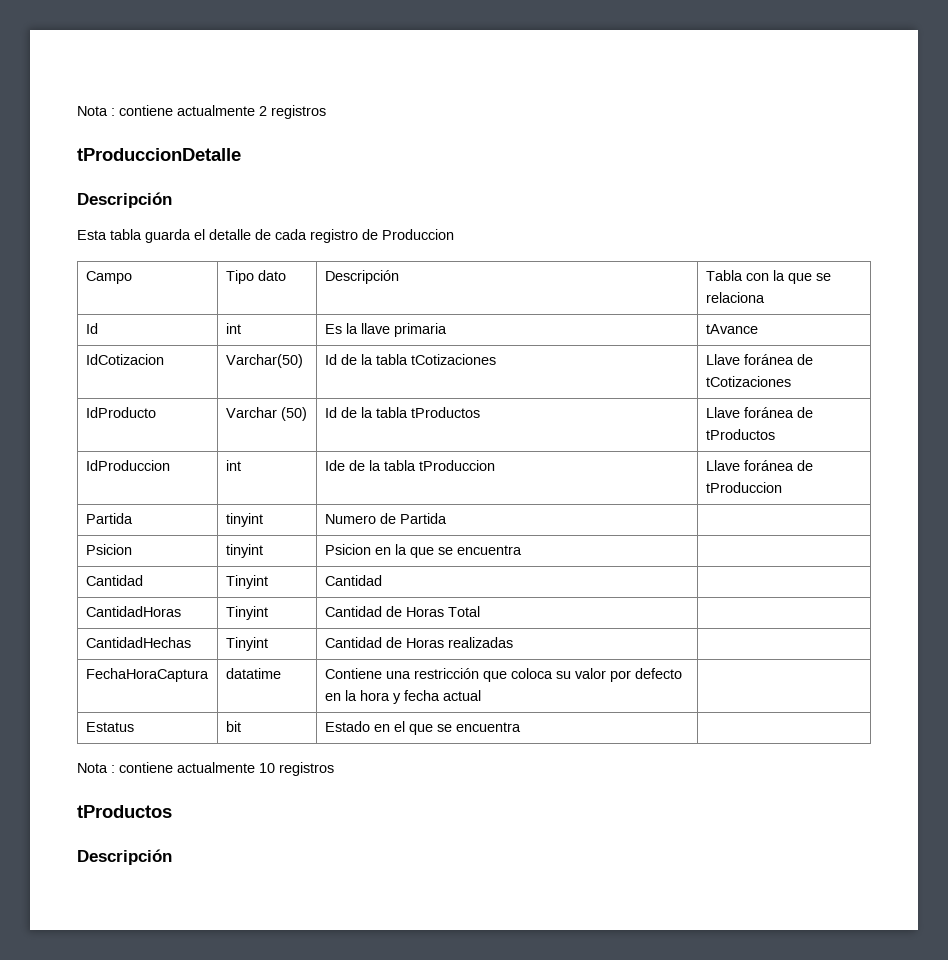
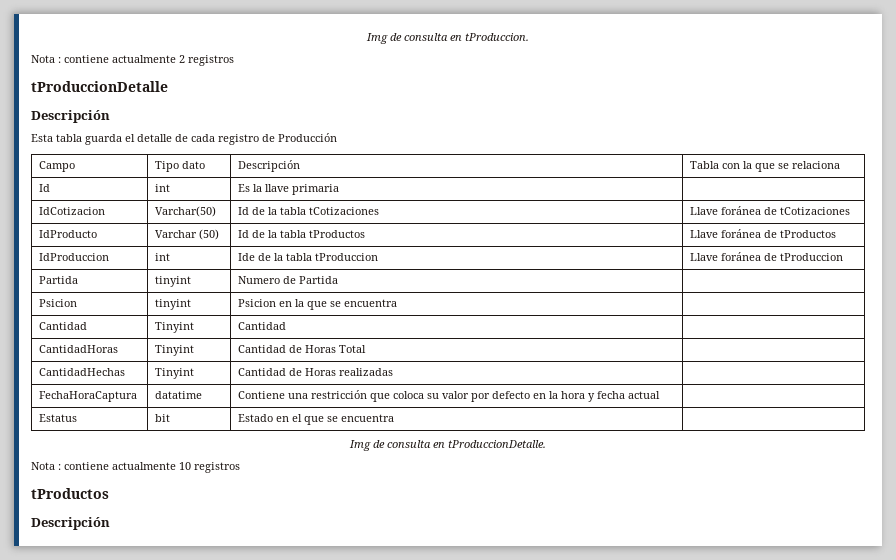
(77, 111) none -> [366,33,529,44] Img de consulta en tProduccion. //
[382,229,454,240] Produccion -> [278,133,337,142] Producción
[705,324,758,334] tAvance -> (340, 189) none
(521, 727) none -> [349,440,546,451] // Img de consulta en tProduccionDetalle.

